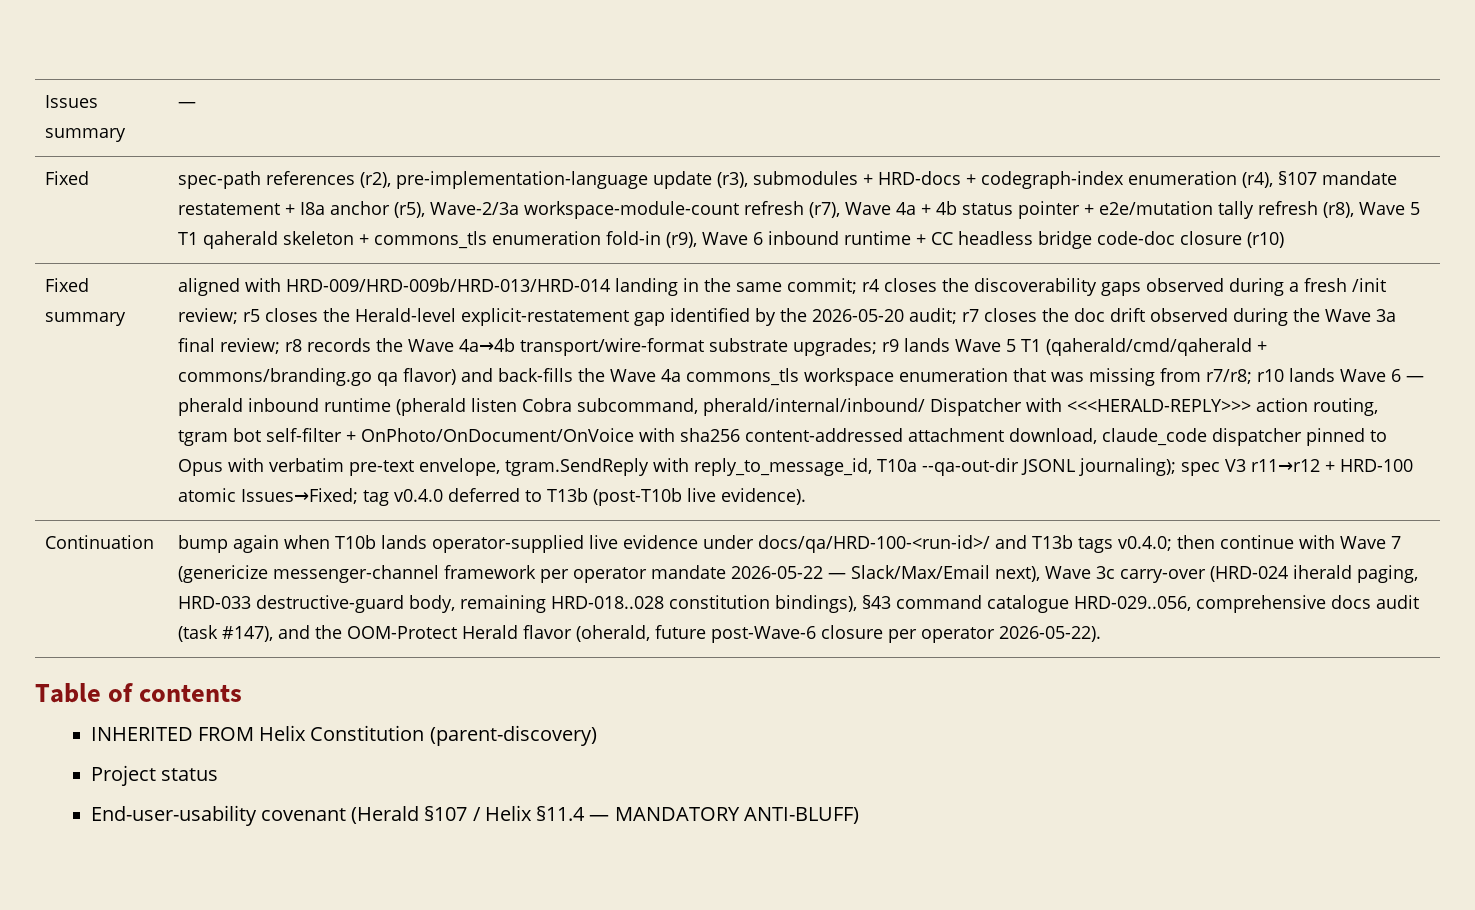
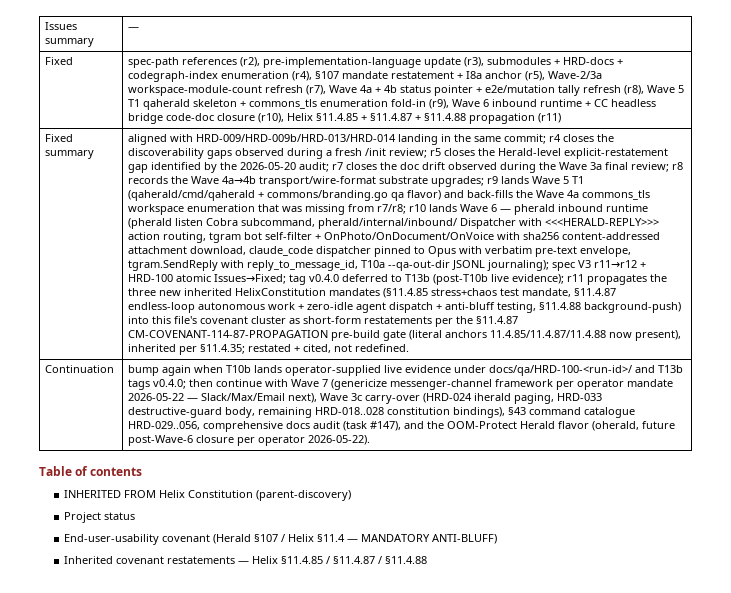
[1247,232,1285,248] (r10) -> [258,113,562,124] (r10), Helix §11.4.85 + §11.4.87 + §11.4.88 propagation (r11)
[721,488,807,505] evidence). -> [512,274,668,285] [128,288,617,298] [128,302,682,313] [128,316,519,327] [128,330,682,341] [128,344,410,355] evidence); r11 propagates the three new inherited HelixConstitution mandates (§11.4.85 stress+chaos test mandate, §11.4.87 endless-loop autonomous work + zero-idle agent dispatch + anti-bluff testing, §11.4.88 background-push) into this file's covenant cluster as short-form restatements per the §11.4.87 CM-COVENANT-114-87-PROPAGATION pre-build gate (literal anchors 11.4.85/11.4.87/11.4.88 now present), inherited per §11.4.35; restated + cited, not redefined.
(859, 815) none -> [64,556,428,564] // Inherited covenant restatements — Helix §11.4.85 / §11.4.87 / §11.4.88

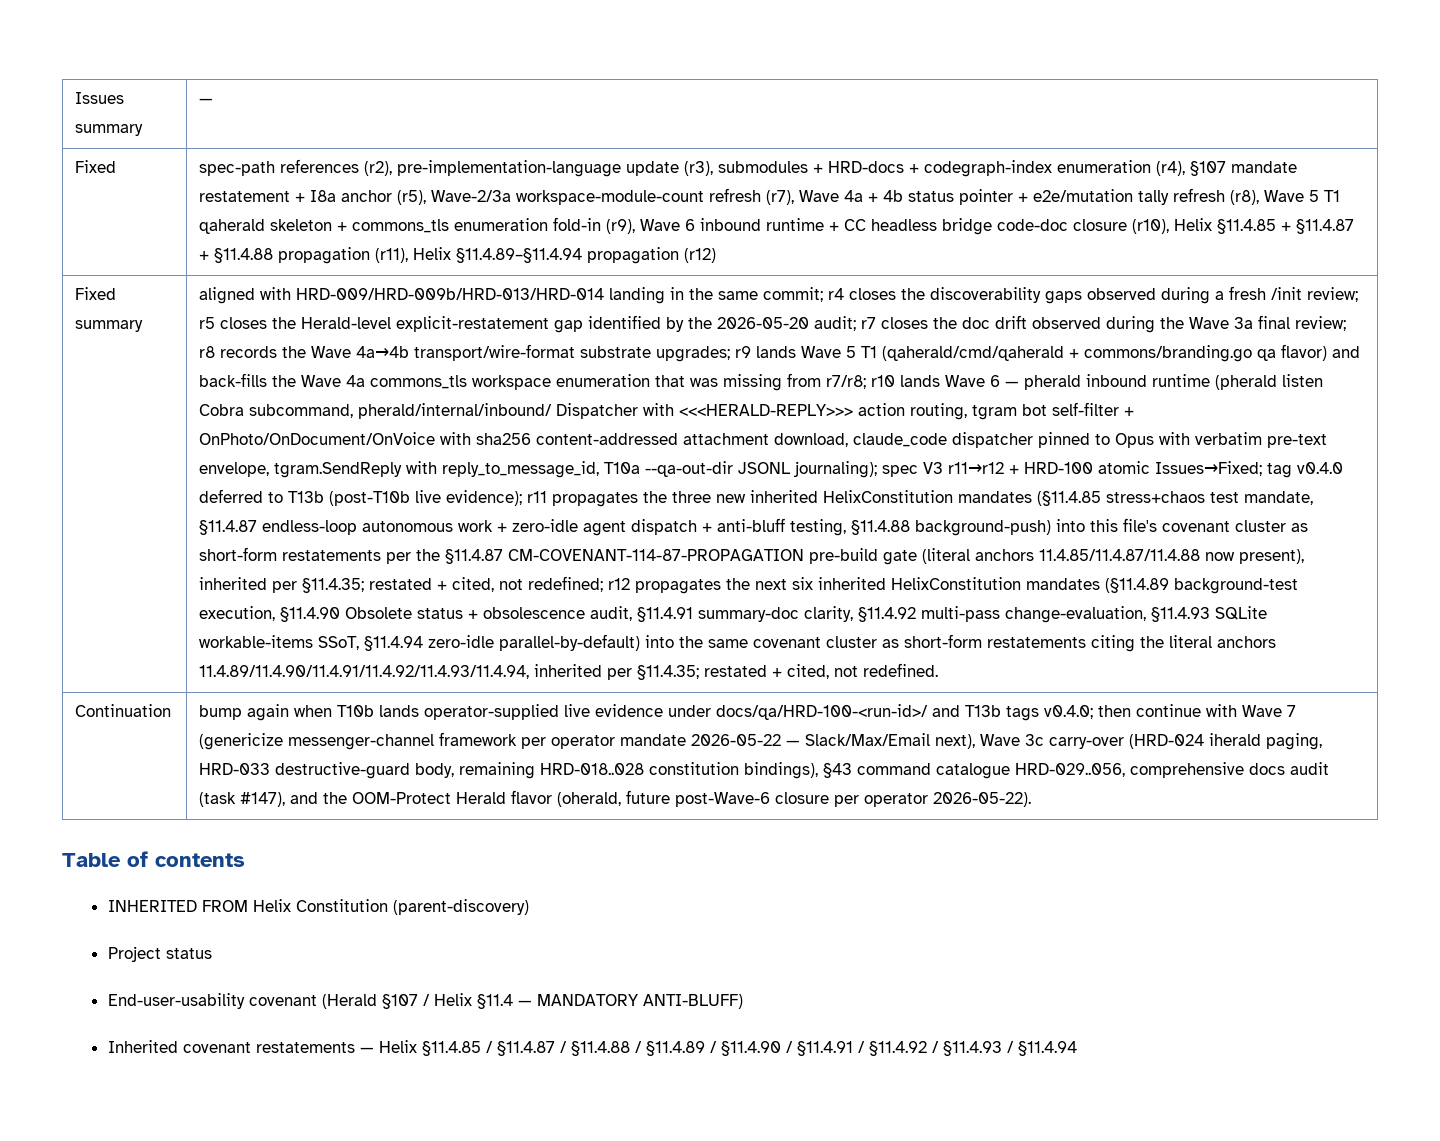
[538,113,562,123] (r11) -> [375,247,717,264] (r11), Helix §11.4.89–§11.4.94 propagation (r12)
(353, 348) none -> [528,576,1299,594] [199,606,1268,623] [199,634,1277,652] [199,664,859,680] redefined; r12 propagates the next six inherited HelixConstitution mandates (§11.4.89 background-test execution, §11.4.90 Obsolete status + obsolescence audit, §11.4.91 summary-doc clarity, §11.4.92 multi-pass change-evaluation, §11.4.93 SQLite workable-items SSoT, §11.4.94 zero-idle parallel-by-default) into the same covenant cluster as short-form restatements citing the literal anchors 11.4.89/11.4.90/11.4.91/11.4.92/11.4.93/11.4.94, inherited per §11.4.35; restated + cited, not
(428, 560) none -> [634,1041,1077,1056] / §11.4.89 / §11.4.90 / §11.4.91 / §11.4.92 / §11.4.93 / §11.4.94

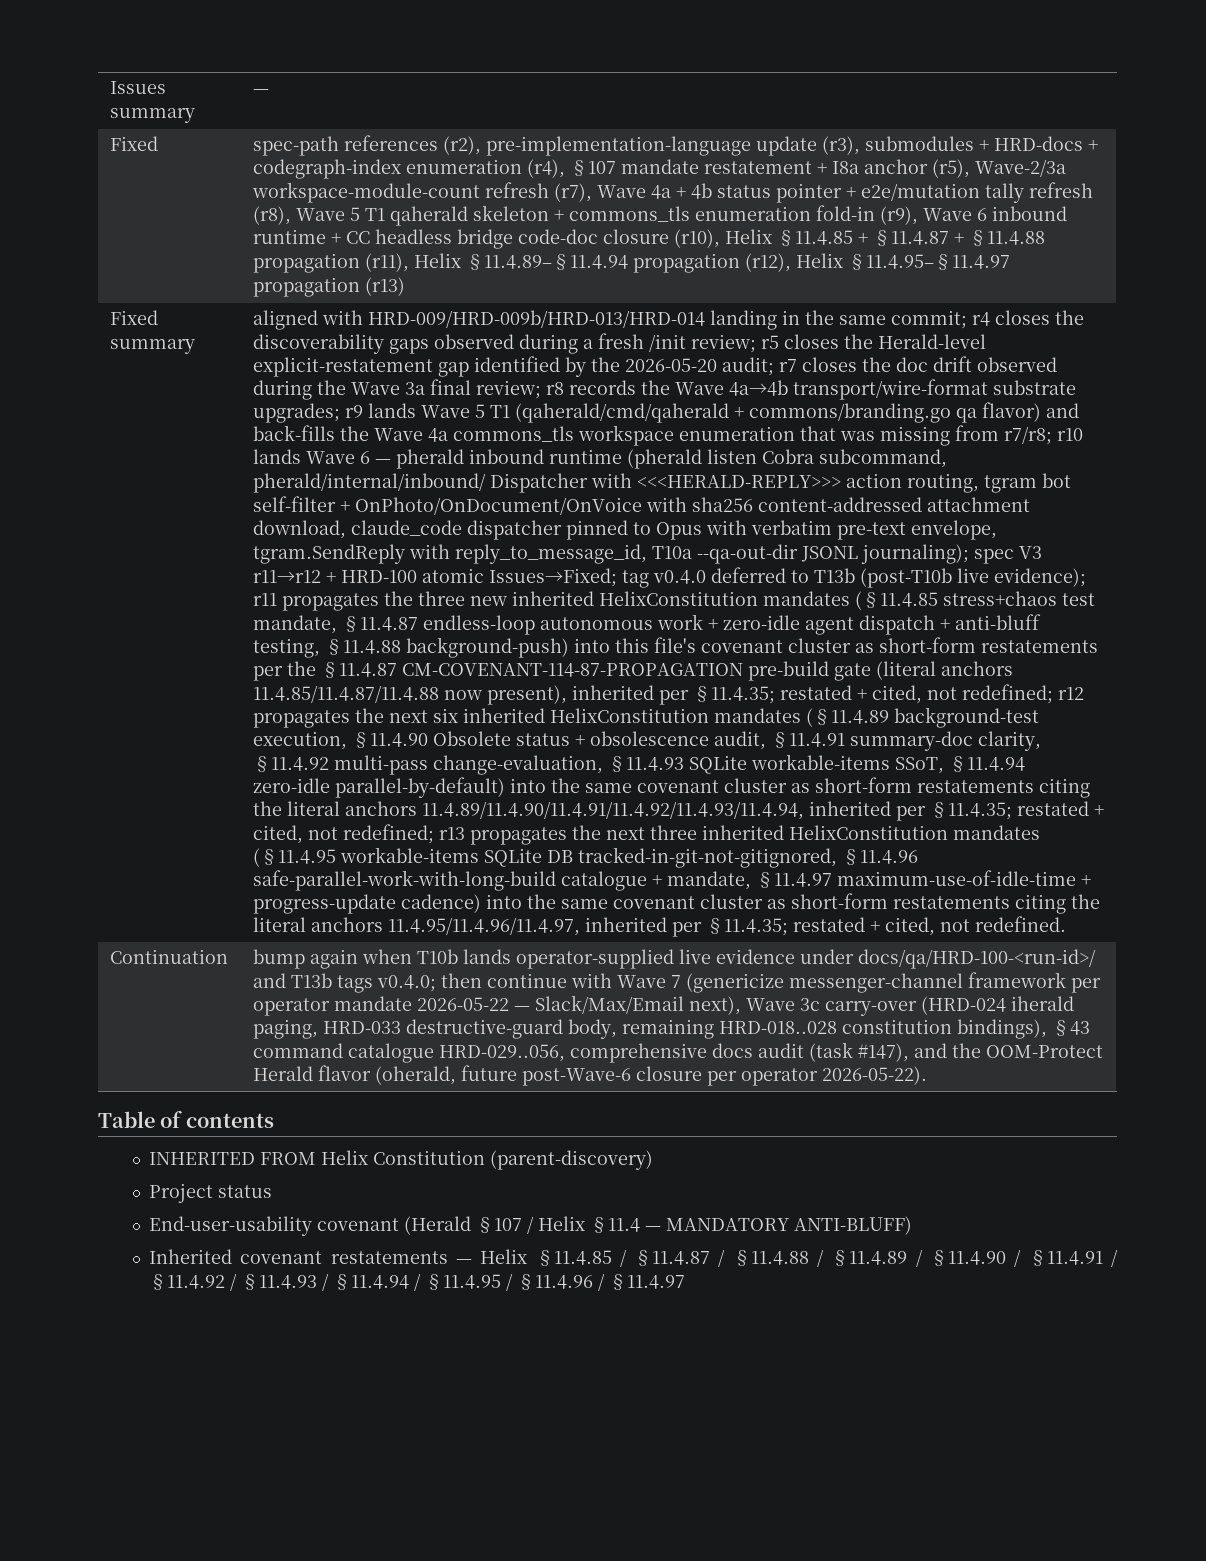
[684,248,717,263] (r12) -> [744,253,1010,272] [252,277,405,297] (r12), Helix §11.4.95–§11.4.97 propagation (r13)
(859, 671) none -> [342,824,1040,845] [252,847,918,868] [252,870,1091,891] [252,893,1100,914] [252,917,970,937] redefined; r13 propagates the next three inherited HelixConstitution mandates (§11.4.95 workable-items SQLite DB tracked-in-git-not-gitignored, §11.4.96 safe-parallel-work-with-long-build catalogue + mandate, §11.4.97 maximum-use-of-idle-time + progress-update cadence) into the same covenant cluster as short-form restatements citing the literal anchors 11.4.95/11.4.96/11.4.97, inherited per §11.4.35; restated + cited, not
(1077, 1048) none -> [413,1273,685,1291] / §11.4.95 / §11.4.96 / §11.4.97

